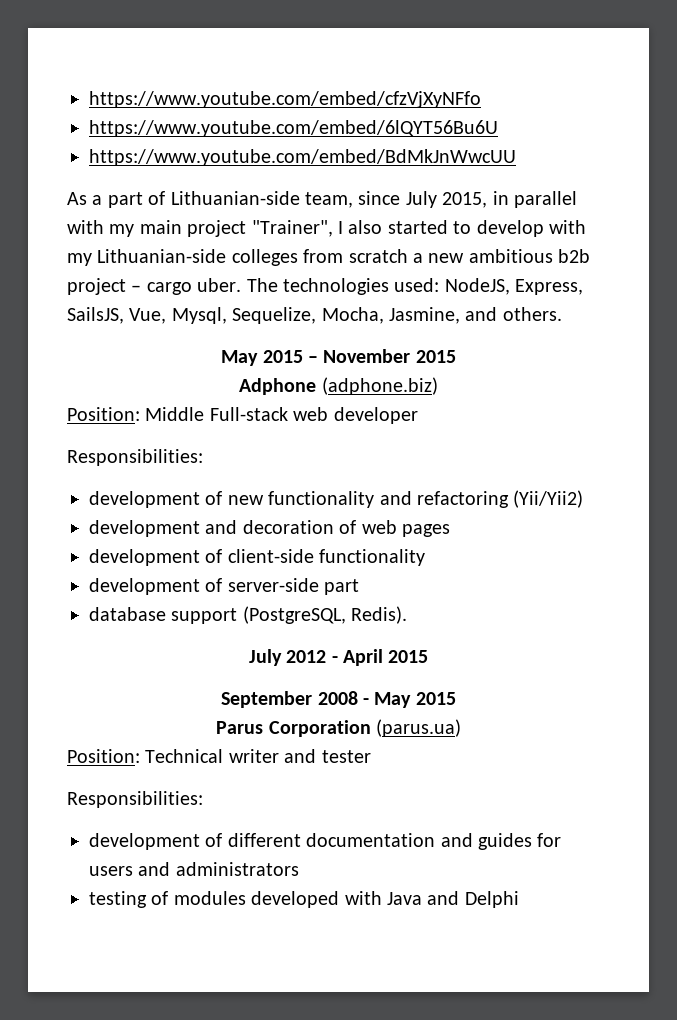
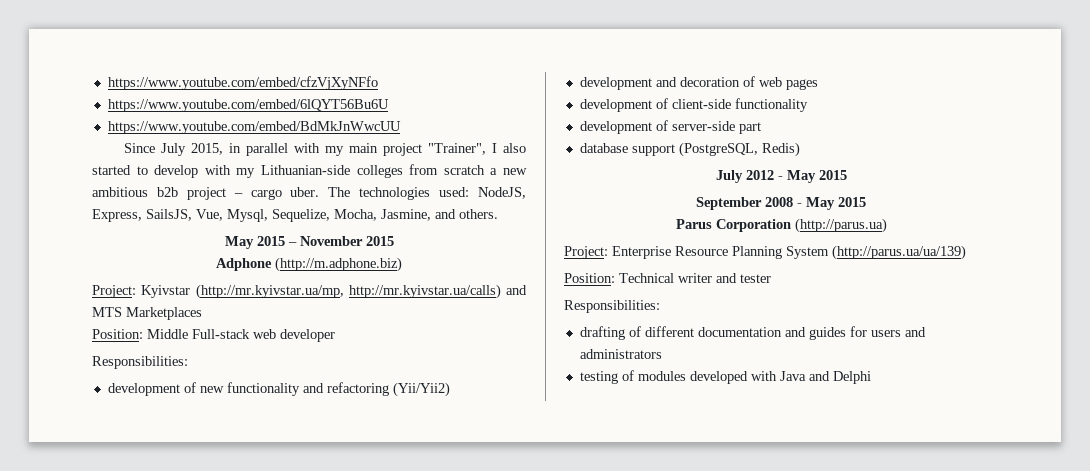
[67,191,401,208] As a part of Lithuanian-side team, since -> [123,143,155,153] Since
[321,377,438,395] (adphone.biz) -> [275,257,402,272] [92,284,527,299] [92,307,202,320] (http://m.adphone.biz) // Project: Kyivstar (http://mr.kyivstar.ua/mp, http://mr.kyivstar.ua/calls) and MTS Marketplaces
[351,606,408,624] Redis). -> [761,142,800,157] Redis)
[342,649,383,666] April -> [786,170,816,183] May
[375,719,461,737] (parus.ua) -> [794,218,887,233] [564,245,966,260] (http://parus.ua) // Project: Enterprise Resource Planning System (http://parus.ua/ua/139)
[89,833,200,850] development -> [579,326,625,340] drafting

